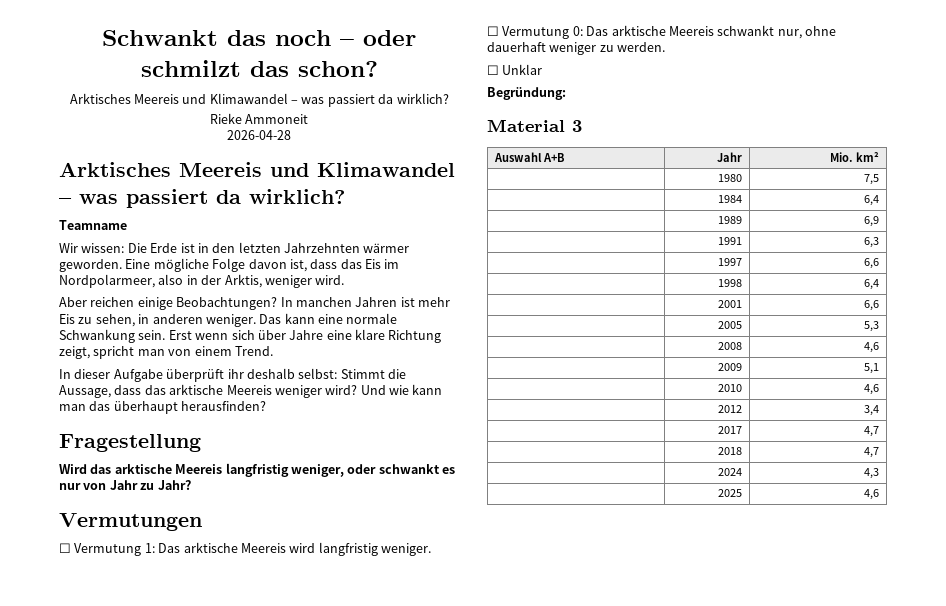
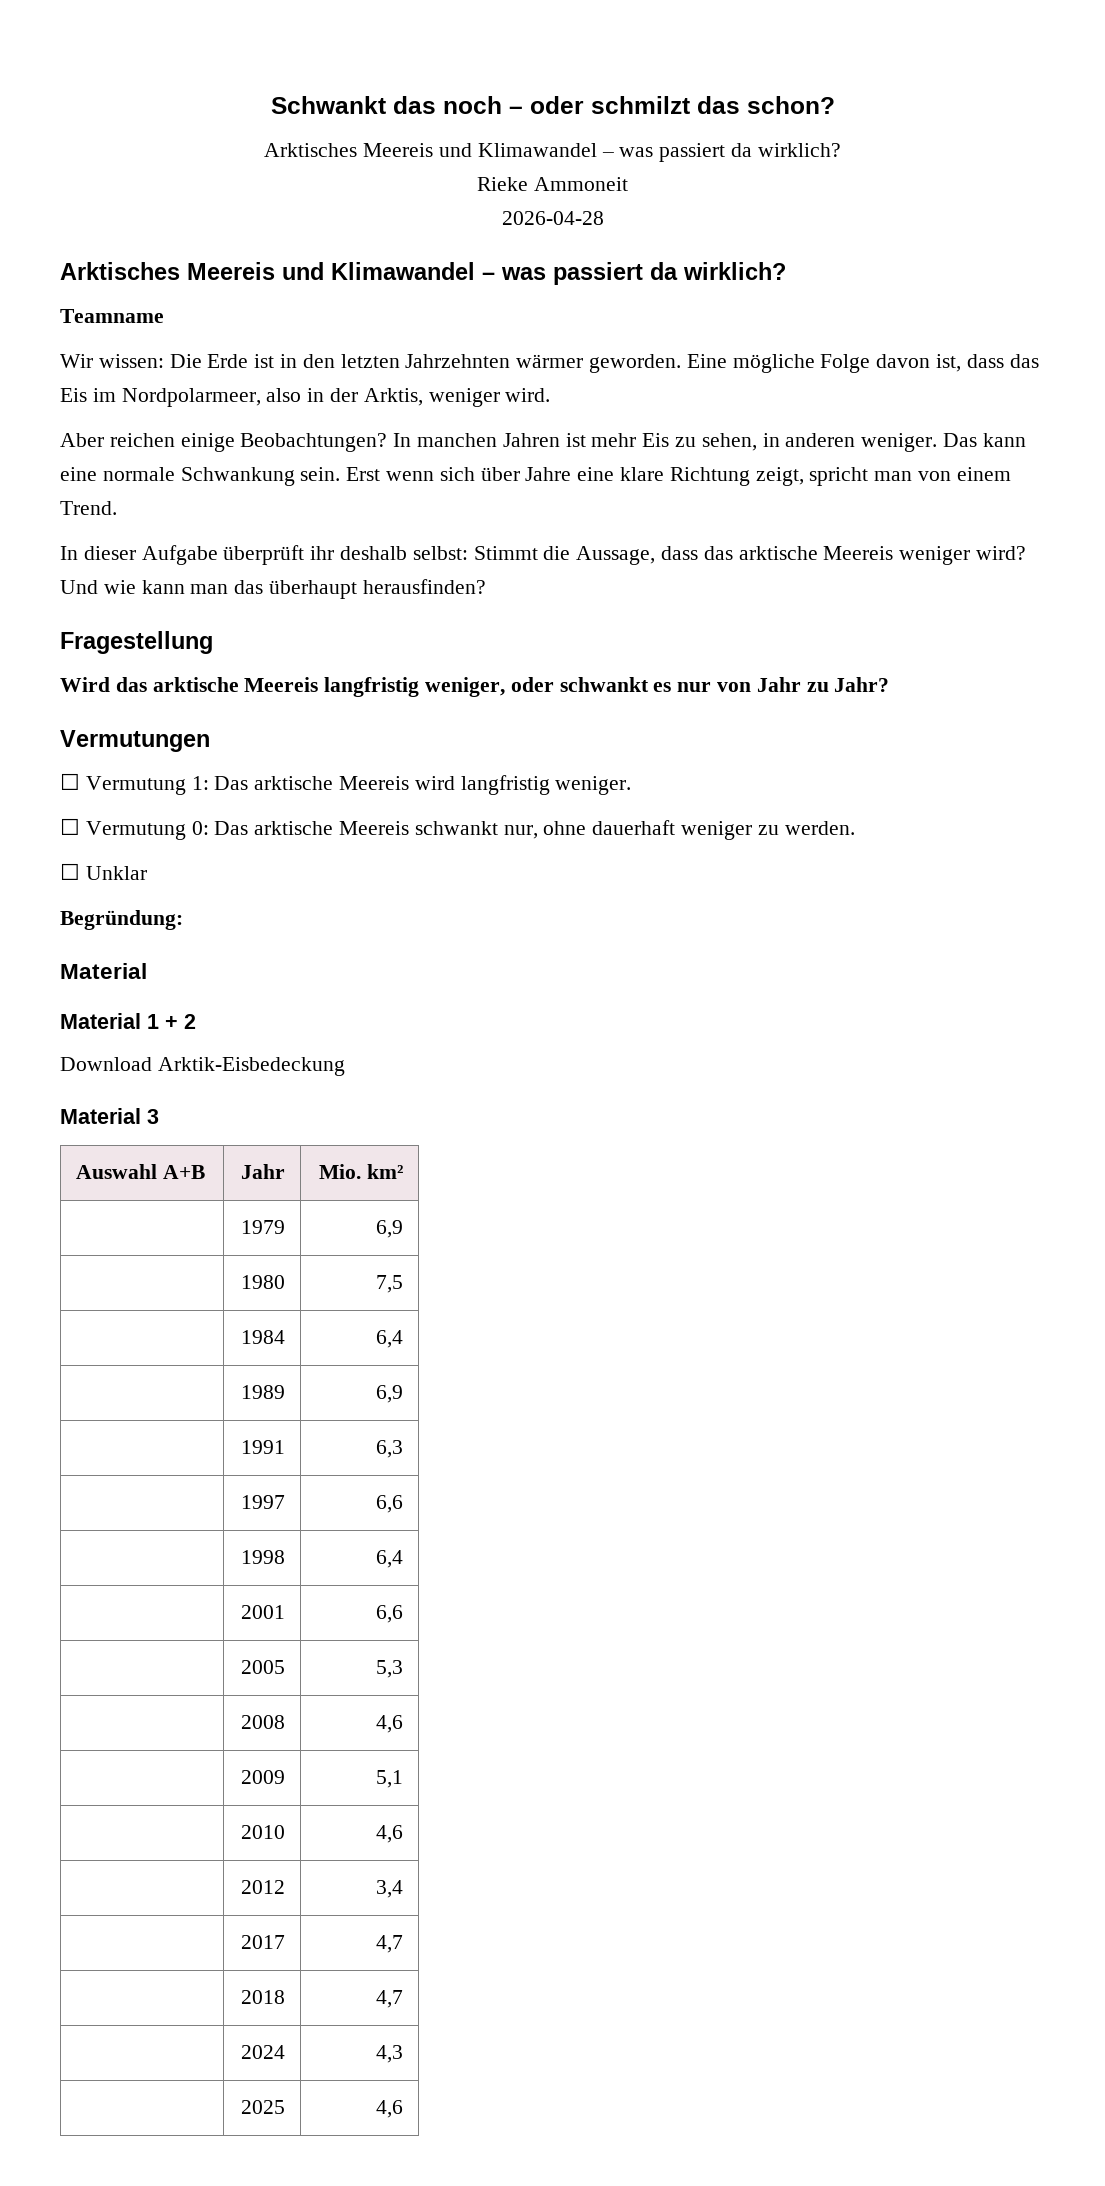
(565, 125) none -> [60,1013,196,1029] [60,1057,345,1076] [60,1108,141,1124] // Material 1 + 2 // Download Arktik-Eisbedeckung // Material
(880, 157) none -> [241,1220,286,1234] [376,1220,404,1238] // | 1979 | 6,9

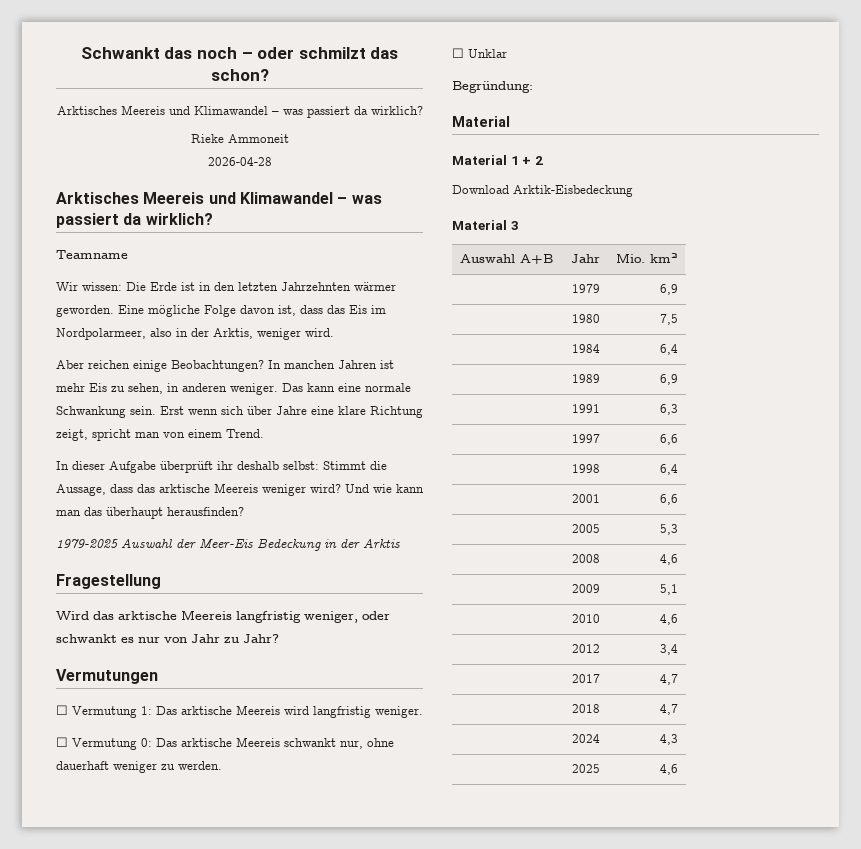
(486, 586) none -> [56,538,400,551] // 1979-2025 Auswahl der Meer-Eis Bedeckung in der Arktis

